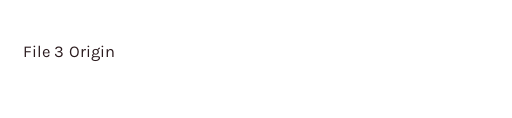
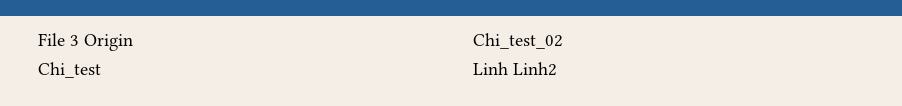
(115, 53) none -> [38,62,101,78] [473,33,563,49] [473,62,557,76] // Chi_test // Chi_test_02 // Linh Linh2

